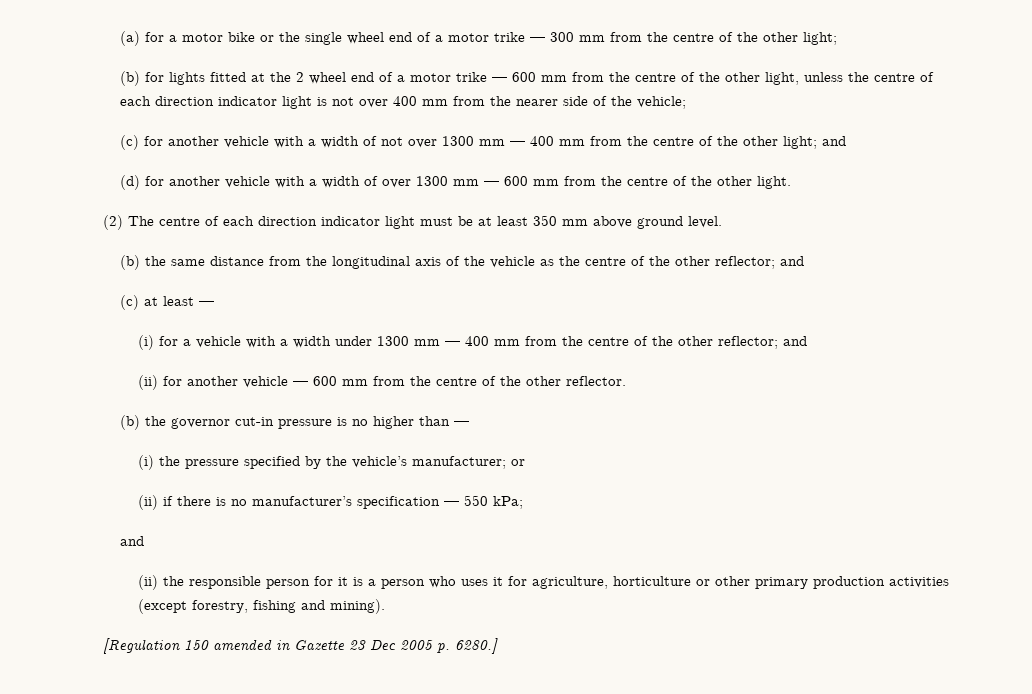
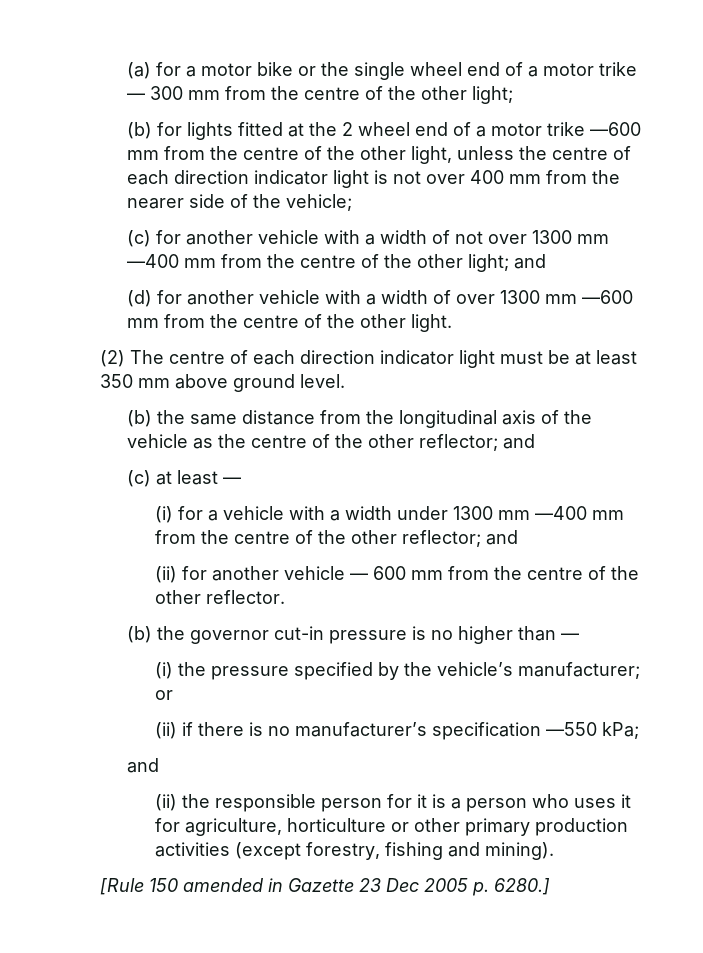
[492,72,537,82] — 600 -> [590,122,642,136] —600
[510,136,555,146] — 400 -> [127,254,180,268] —400
[484,176,529,186] — 600 -> [582,290,634,304] —600
[444,336,489,346] — 400 -> [534,506,587,520] —400
[443,495,488,506] — 550 -> [545,722,597,736] —550
[102,638,180,654] [Regulation -> [99,878,144,895] [Rule

